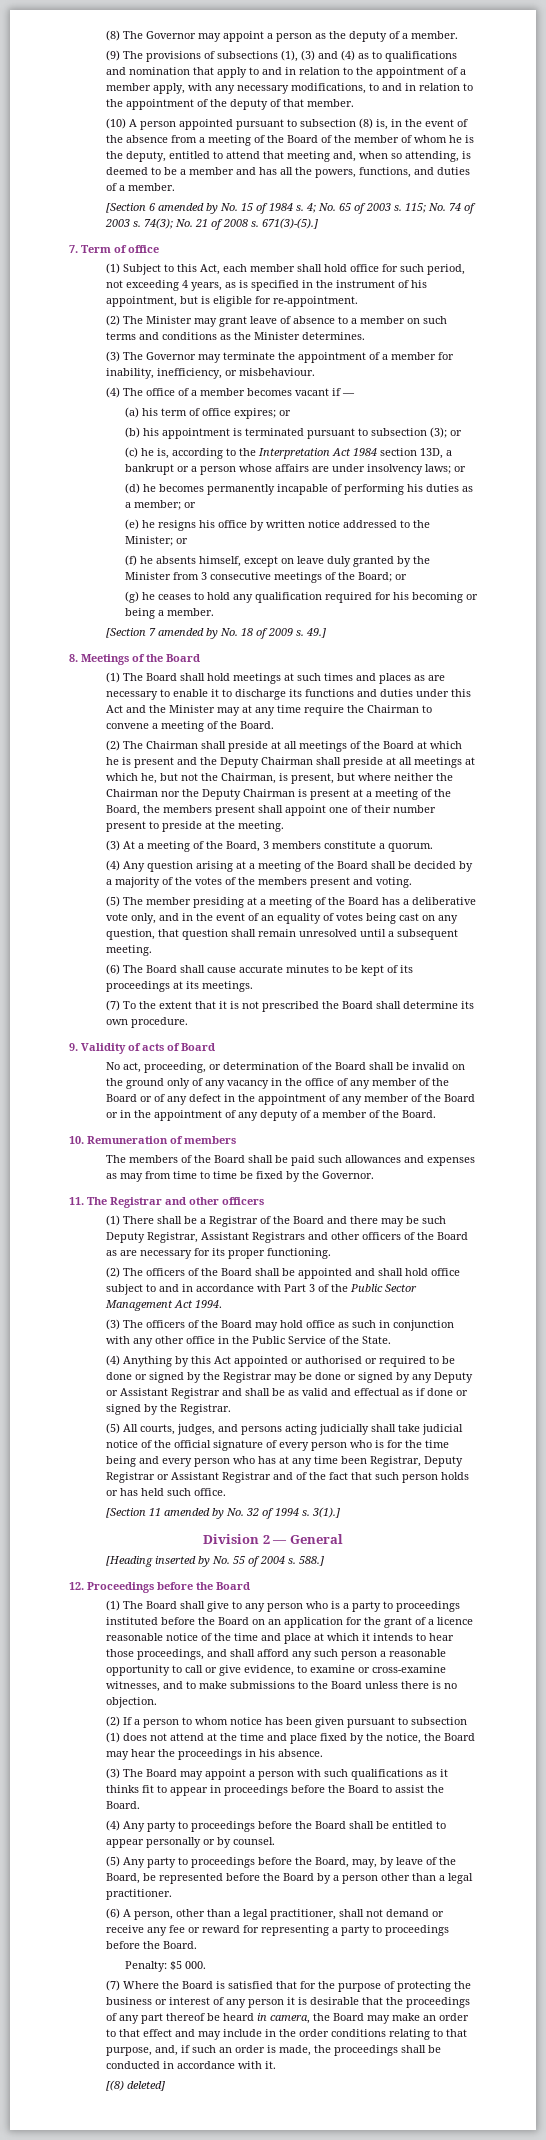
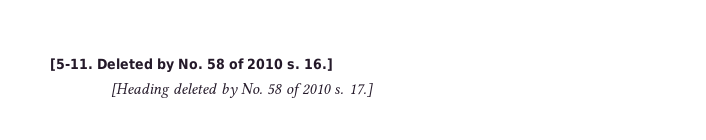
[106,30,459,42] [106,50,458,62] [106,67,467,78] [106,83,474,94] [106,99,355,110] [106,118,469,130] [106,135,475,146] [106,151,472,162] [106,167,471,178] [106,183,176,191] [106,203,477,214] [105,218,319,230] [69,245,159,253] [106,263,466,275] [106,280,428,291] [106,296,359,307] [106,315,448,327] [106,332,366,340] [106,351,455,363] [106,368,316,379] [106,387,356,398] [124,407,291,419] [124,427,462,439] [124,447,452,459] [124,464,466,475] [124,483,473,495] [124,500,196,510] [124,519,430,531] [124,536,188,546] [124,555,430,567] [124,572,407,583] [124,591,478,603] [124,608,214,619] [106,628,327,639] [69,654,200,665] [106,672,446,684] [106,689,472,700] [106,705,433,716] [106,721,275,732] [106,740,463,752] [106,757,476,768] [106,773,454,784] [106,789,452,800] [106,805,437,816] [106,821,285,832] [106,840,434,852] [106,860,474,872] [106,877,413,888] [106,896,477,908] [106,913,459,924] [106,929,459,940] [106,945,153,956] [106,964,414,976] [106,981,254,992] [106,1000,475,1012] [106,1017,189,1028] [69,1043,215,1054] [106,1062,466,1073] [106,1078,450,1089] [106,1094,476,1105] [106,1110,437,1121] [69,1136,236,1144] [106,1155,476,1166] [106,1171,375,1182] [69,1197,264,1208] [106,1215,447,1227] [106,1232,469,1243] [106,1248,332,1259] [106,1267,461,1279] [106,1284,418,1295] [105,1300,223,1311] [106,1319,455,1331] [106,1336,392,1347] [106,1355,456,1367] [106,1372,474,1383] [106,1388,469,1399] [106,1404,232,1415] [106,1423,464,1435] [106,1440,450,1451] [106,1456,464,1467] [106,1472,470,1483] [106,1488,227,1496] [106,1507,341,1519] [203,1534,343,1544] [106,1556,325,1567] [69,1582,250,1593] [106,1600,461,1612] [106,1617,474,1628] [106,1633,455,1644] [106,1649,447,1660] [106,1665,447,1676] [106,1681,458,1692] [106,1697,158,1708] [106,1716,468,1728] [106,1732,476,1744] [106,1749,324,1760] [106,1768,449,1780] [106,1785,445,1796] [106,1801,141,1809] [106,1820,447,1832] [106,1837,276,1848] [106,1856,457,1868] [106,1873,474,1884] [106,1889,173,1900] [106,1908,445,1920] [106,1925,450,1936] [106,1941,198,1949] [124,1961,206,1972] [106,1980,472,1992] [106,1997,471,2008] [106,2013,470,2024] [106,2029,468,2040] [106,2045,442,2056] [106,2061,277,2069] [106,2080,166,2091] (8) The Governor may appoint a person as the deputy of a member. // (9) The provisions of subsections (1), (3) and (4) as to qualifications and nomination that apply to and in relation to the appointment of a member apply, with any necessary modifications, to and in relation to the appointment of the deputy of that member. // (10) A person appointed pursuant to subsection (8) is, in the event of the absence from a meeting of the Board of the member of whom he is the deputy, entitled to attend that meeting and, when so attending, is deemed to be a member and has all the powers, functions, and duties of a member. // [Section 6 amended by No. 15 of 1984 s. 4; No. 65 of 2003 s. 115; No. 74 of 2003 s. 74(3); No. 21 of 2008 s. 671(3)-(5).] // 7. Term of office // (1) Subject to this Act, each member shall hold office for such period, not exceeding 4 years, as is specified in the instrument of his appointment, but is eligible for re-appointment. // (2) The Minister may grant leave of absence to a member on such terms and conditions as the Minister determines. // (3) The Governor may terminate the appointment of a member for inability, inefficiency, or misbehaviour. // (4) The office of a member becomes vacant if — // (a) his term of office expires; or // (b) his appointment is terminated pursuant to subsection (3); or // (c) he is, according to the Interpretation Act 1984 section 13D, a bankrupt or a person whose affairs are under insolvency laws; or // (d) he becomes permanently incapable of performing his duties as a member; or // (e) he resigns his office by written notice addressed to the Minister; or // (f) he absents himself, except on leave duly granted by the Minister from 3 consecutive meetings of the Board; or // (g) he ceases to hold any qualification required for his becoming or being a member. // [Section 7 amended by No. 18 of 2009 s. 49.] // 8. Meetings of the Board // (1) The Board shall hold meetings at such times and places as are necessary to enable it to discharge its functions and duties under this Act and the Minister may at any time require the Chairman to convene a meeting of the Board. // (2) The Chairman shall preside at all meetings of the Board at which he is present and the Deputy Chairman shall preside at all meetings at which he, but not the Chairman, is present, but where neither the Chairman nor the Deputy Chairman is present at a meeting of the Board, the members present shall appoint one of their number present to preside at the meeting. // (3) At a meeting of the Board, 3 members constitute a quorum. // (4) Any question arising at a meeting of the Board shall be decided by a majority of the votes of the members present and voting. // (5) The member presiding at a meeting of the Board has a deliberative vote only, and in the event of an equality of votes being cast on any question, that question shall remain unresolved until a subsequent meeting. // (6) The Board shall cause accurate minutes to be kept of its proceedings at its meetings. // (7) To the extent that it is not prescribed the Board shall determine its own procedure. // 9. Validity of acts of Board // No act, proceeding, or determination of the Board shall be invalid on the ground only of any vacancy in the office of any member of the Board or of any defect in the appointment of any member of the Board or in the appointment of any deputy of a member of the Board. // 10. Remuneration of members // The members of the Board shall be paid such allowances and expenses as may from time to time be fixed by the Governor. // 11. The Registrar and other officers // (1) There shall be a Registrar of the Board and there may be such Deputy Registrar, Assistant Registrars and other officers of the Board as are necessary for its proper functioning. // (2) The officers of the Board shall be appointed and shall hold office subject to and in accordance with Part 3 of the Public Sector Management Act 1994. // (3) The officers of the Board may hold office as such in conjunction with any other office in the Public Service of the State. // (4) Anything by this Act appointed or authorised or required to be done or signed by the Registrar may be done or signed by any Deputy or Assistant Registrar and shall be as valid and effectual as if done or signed by the Registrar. // (5) All courts, judges, and persons acting judicially shall take judicial notice of the official signature of every person who is for the time being and every person who has at any time been Registrar, Deputy Registrar or Assistant Registrar and of the fact that such person holds or has held such office. // [Section 11 amended by No. 32 of 1994 s. 3(1).] // Division 2 — General // [Heading inserted by No. 55 of 2004 s. 588.] // 12. Proceedings before the Board // (1) The Board shall give to any person who is a party to proceedings instituted before the Board on an application for the grant of a licence reasonable notice of the time and place at which it intends to hear those proceedings, and shall afford any such person a reasonable opportunity to call or give evidence, to examine or cross-examine witnesses, and to make submissions to the Board unless there is no objection. // (2) If a person to whom notice has been given pursuant to subsection (1) does not attend at the time and place fixed by the notice, the Board may hear the proceedings in his absence. // (3) The Board may appoint a person with such qualifications as it thinks fit to appear in proceedings before the Board to assist the Board. // (4) Any party to proceedings before the Board shall be entitled to appear personally or by counsel. // (5) Any party to proceedings before the Board, may, by leave of the Board, be represented before the Board by a person other than a legal practitioner. // (6) A person, other than a legal practitioner, shall not demand or receive any fee or reward for representing a party to proceedings before the Board. // Penalty: $5 000. // (7) Where the Board is satisfied that for the purpose of protecting the business or interest of any person it is desirable that the proceedings of any part thereof be heard in camera, the Board may make an order to that effect and may include in the order conditions relating to that purpose, and, if such an order is made, the proceedings shall be conducted in accordance with it. // [(8) deleted] -> [50,58,333,73] [111,83,373,98] [5-11. Deleted by No. 58 of 2010 s. 16.] // [Heading deleted by No. 58 of 2010 s. 17.]

